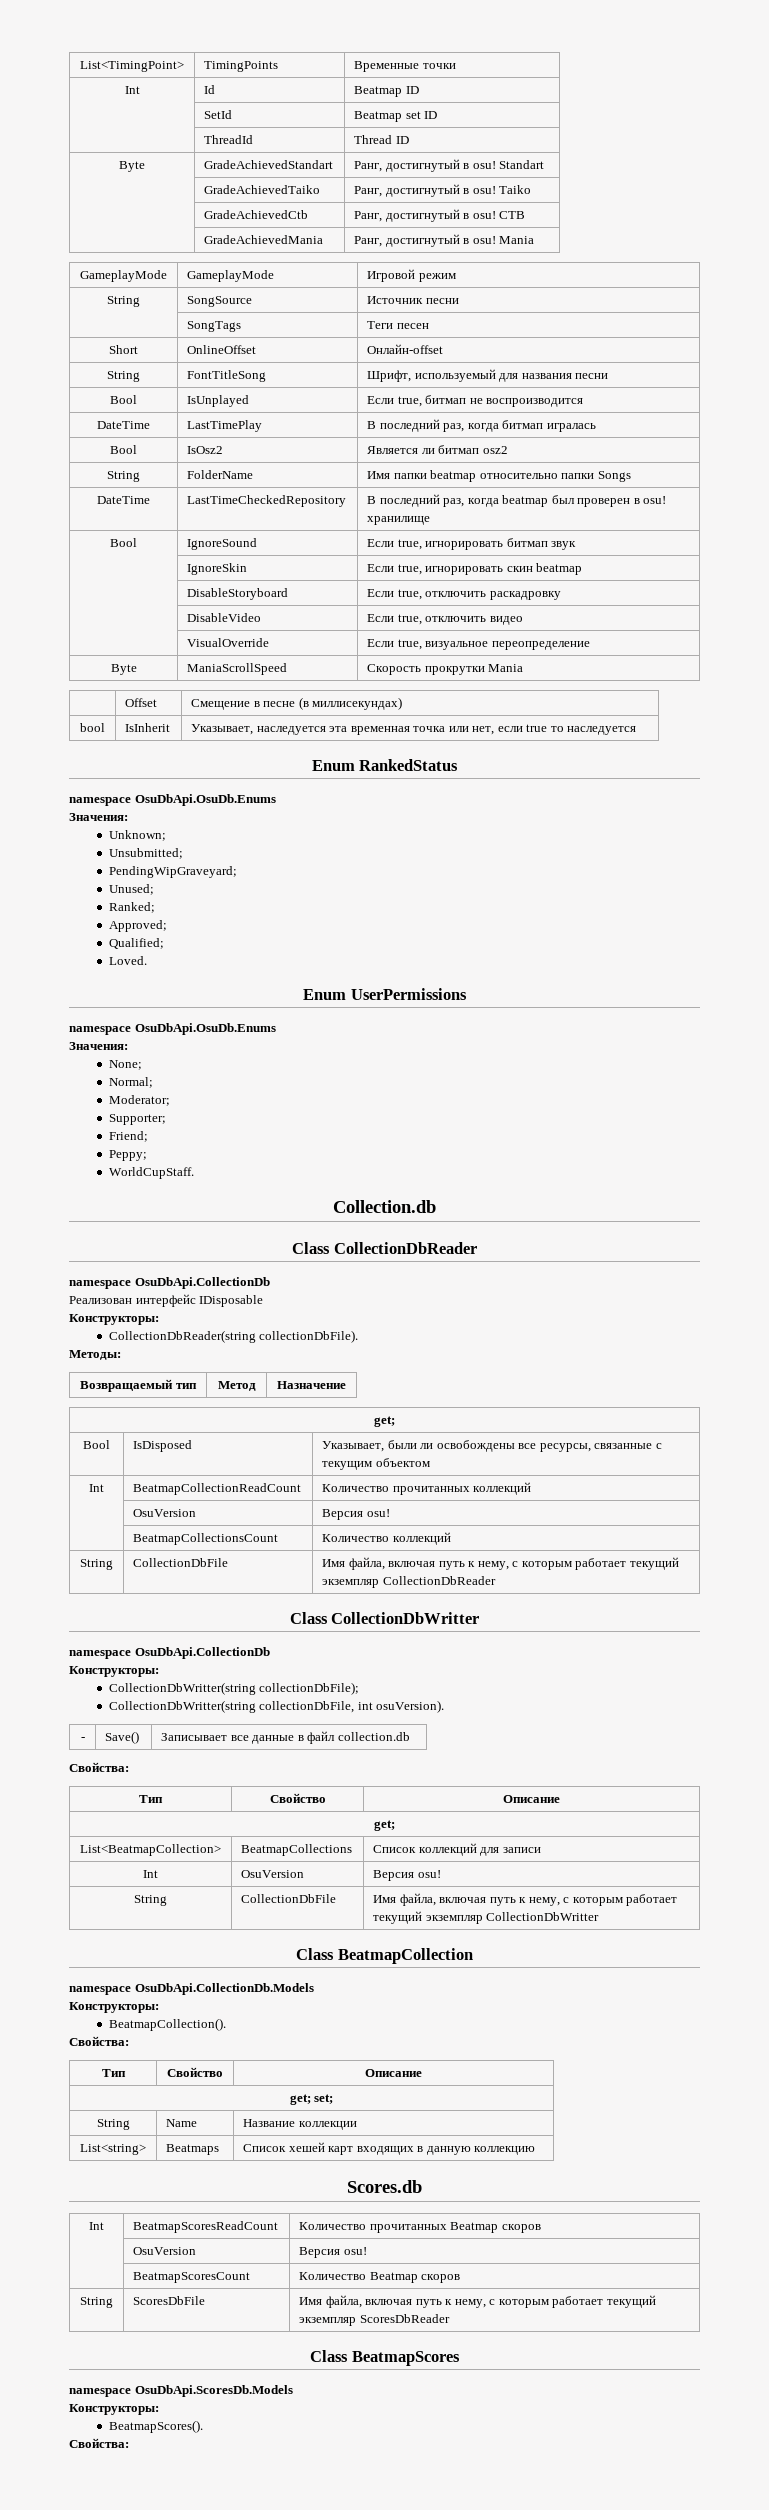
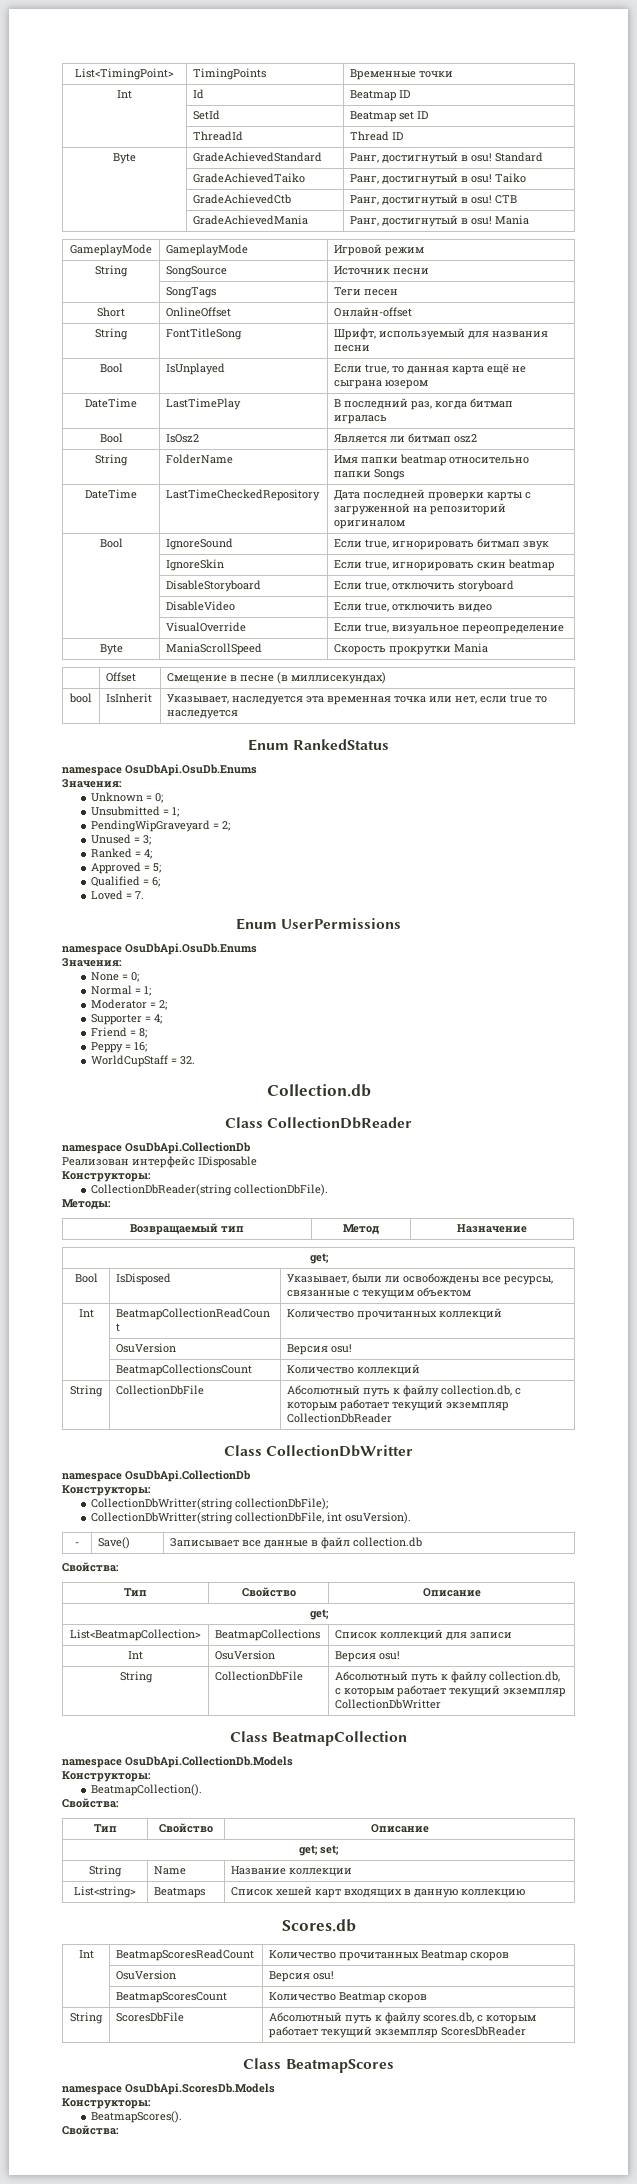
[204,160,334,169] [354,159,545,172] GradeAchievedStandart | Ранг, достигнутый в osu! Standart -> [193,152,323,162] [350,152,544,164] GradeAchievedStandard | Ранг, достигнутый в osu! Standard
[425,395,584,407] битмап не воспроизводится -> [392,364,527,375] [334,380,429,389] то данная карта ещё не сыграна юзером
[367,494,667,507] [367,516,431,525] В последний раз, когда beatmap был проверен в osu! хранилище -> [334,489,532,501] [334,503,507,515] [334,520,406,529] Дата последней проверки карты с загруженной на репозиторий оригиналом
[489,591,561,600] раскадровку -> [458,580,515,592] storyboard
[108,830,166,841] [108,848,183,859] [108,866,237,878] [108,884,154,895] [108,902,155,913] [108,920,167,932] [108,938,164,949] [108,956,147,965] Unknown; // Unsubmitted; // PendingWipGraveyard; // Unused; // Ranked; // Approved; // Qualified; // Loved. -> [91,792,164,803] [91,806,180,817] [91,820,231,832] [91,834,152,845] [91,848,153,859] [91,862,162,874] [91,876,161,887] [91,890,145,900] Unknown = 0; // Unsubmitted = 1; // PendingWipGraveyard = 2; // Unused = 3; // Ranked = 4; // Approved = 5; // Qualified = 6; // Loved = 7.
[108,1060,142,1070] [108,1077,153,1088] [108,1095,170,1106] [108,1114,166,1125] [108,1131,148,1142] [108,1150,147,1161] [108,1167,194,1179] None; // Normal; // Moderator; // Supporter; // Friend; // Peppy; // WorldCupStaff. -> [91,972,140,982] [91,985,152,996] [91,999,168,1010] [91,1014,163,1025] [91,1027,148,1038] [91,1042,148,1053] [91,1055,196,1067] None = 0; // Normal = 1; // Moderator = 2; // Supporter = 4; // Friend = 8; // Peppy = 16; // WorldCupStaff = 32.
[322,1557,509,1570] Имя файла, включая путь к нему, -> [287,1385,513,1397] Абсолютный путь к файлу collection.db,
[373,1893,560,1906] Имя файла, включая путь к нему, -> [335,1671,561,1683] Абсолютный путь к файлу collection.db,
[299,2295,486,2308] Имя файла, включая путь к нему, -> [269,2012,475,2024] Абсолютный путь к файлу scores.db,

